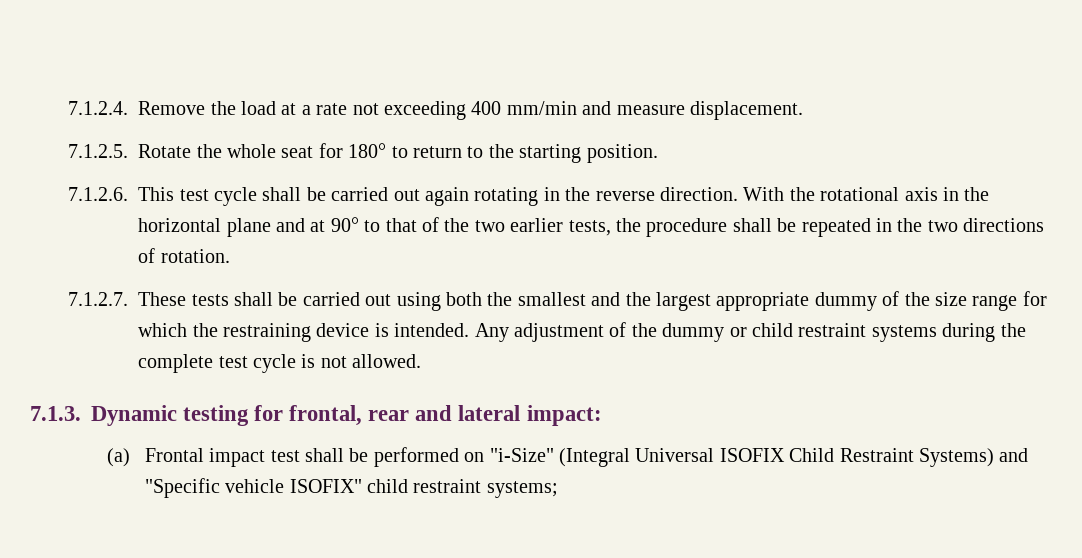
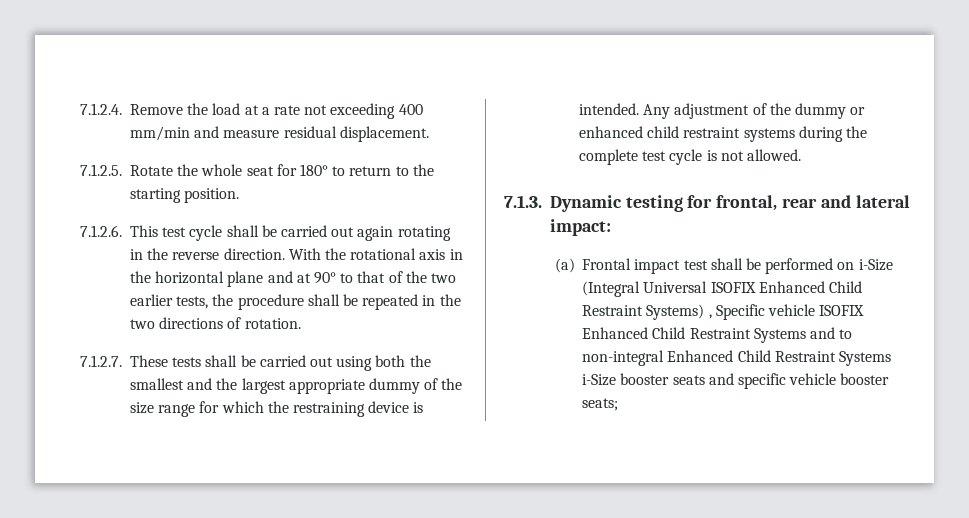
(685, 110) none -> [283,126,337,138] residual
(747, 332) none -> [579,126,644,138] enhanced
[489,448,554,462] "i-Size" -> [858,259,893,271] i-Size
(785, 455) none -> [758,281,825,293] Enhanced
[999,448,1029,462] [144,478,558,498] and "Specific vehicle ISOFIX" child restraint systems; -> [708,304,865,320] [582,327,853,343] [582,350,892,366] [582,373,890,389] [582,398,619,411] , Specific vehicle ISOFIX Enhanced Child Restraint Systems and to non-integral Enhanced Child Restraint Systems i-Size booster seats and specific vehicle booster seats;

